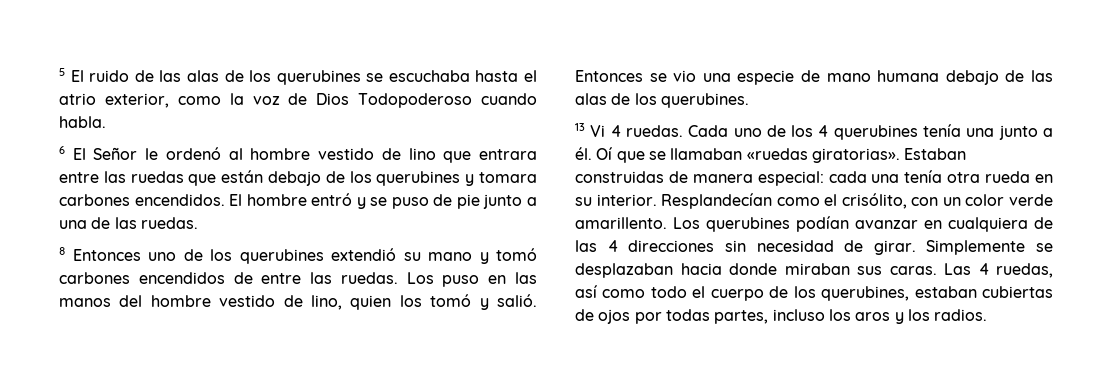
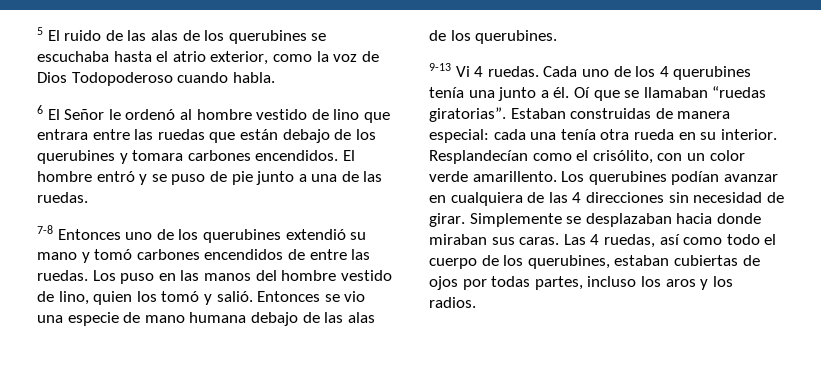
[59,247,65,255] 8 -> [37,225,53,234] 7-8
[575,123,585,131] 13 -> [429,63,451,71] 9-13
[746,148,900,163] «ruedas giratorias». -> [712,86,767,98] [429,107,506,122] “ruedas giratorias”.

